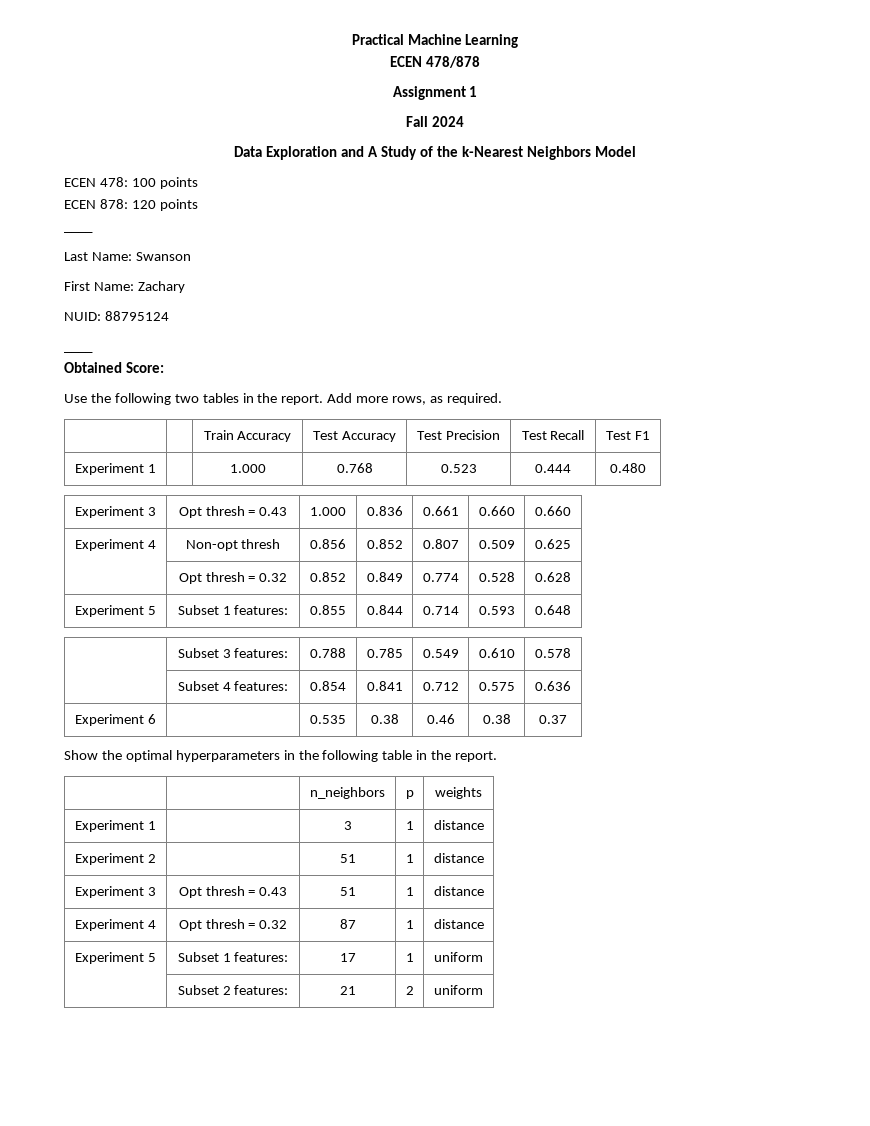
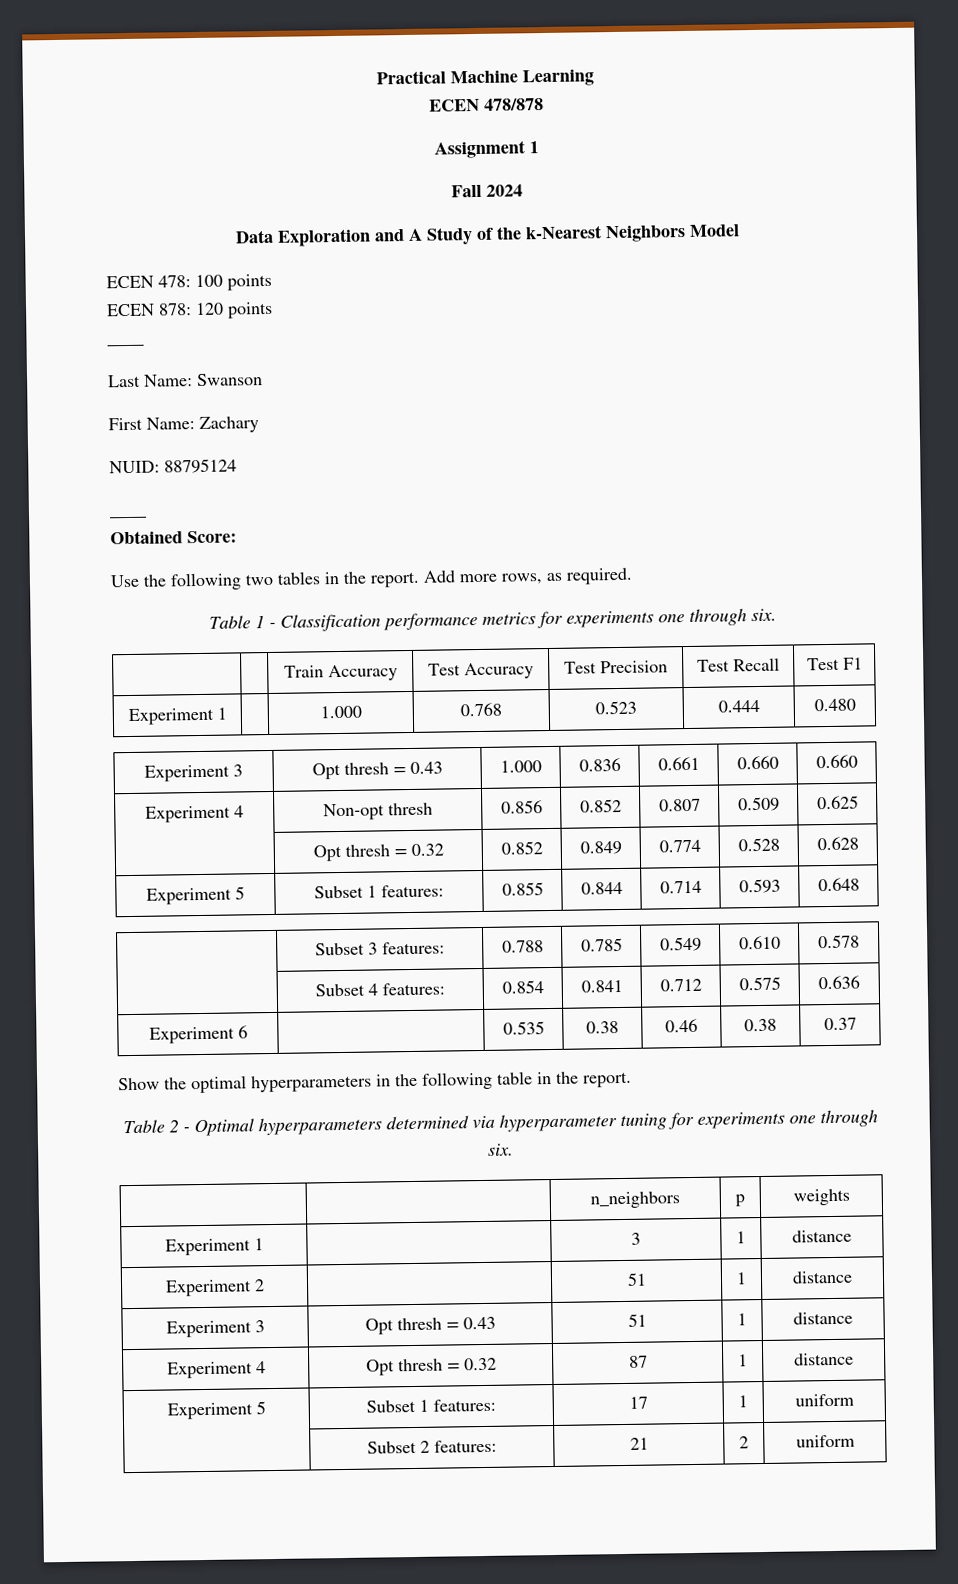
(502, 399) none -> [209,608,777,632] // Table 1 - Classification performance metrics for experiments one through six.
(498, 756) none -> [122,1109,878,1137] [488,1143,514,1156] // Table 2 - Optimal hyperparameters determined via hyperparameter tuning for experiments one through six.

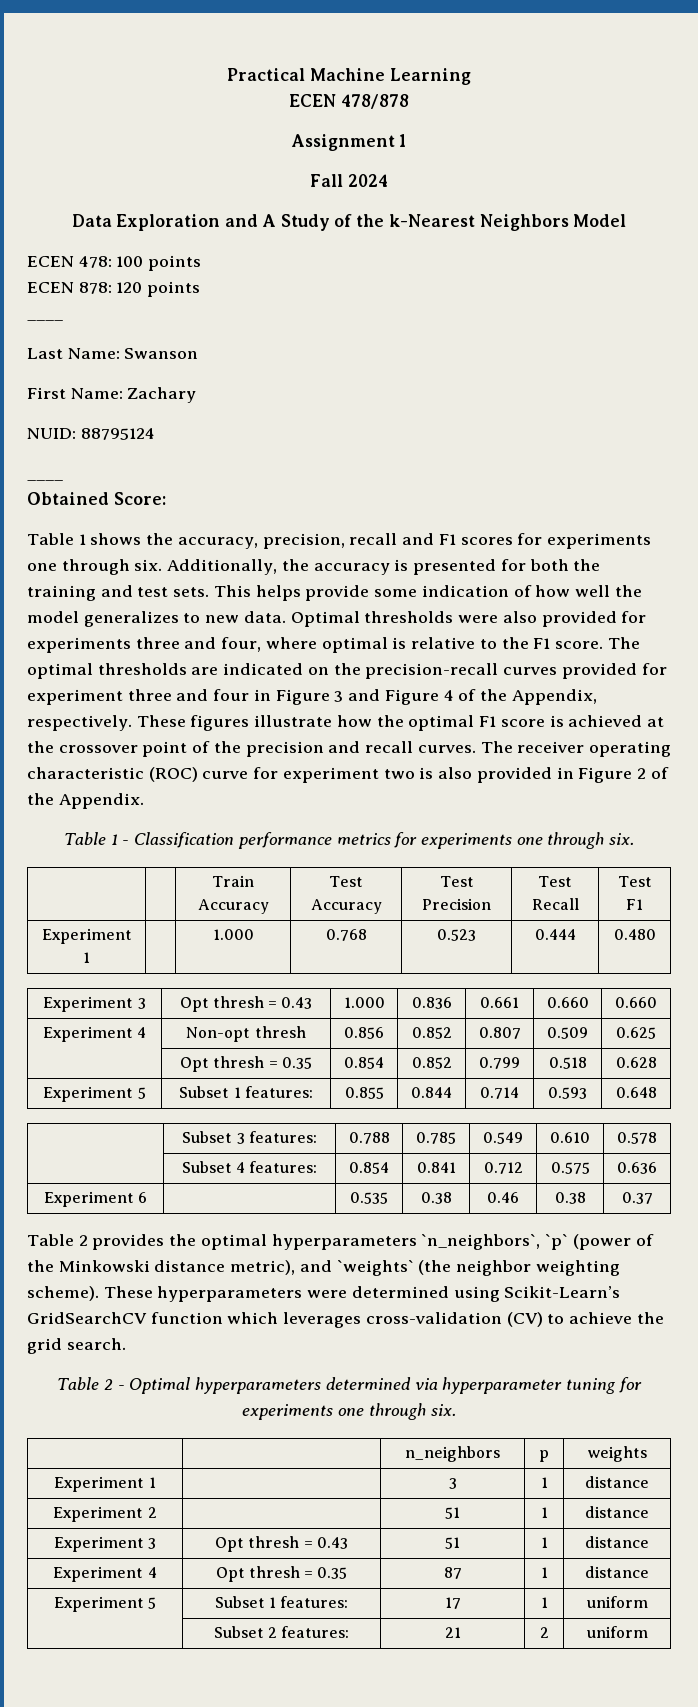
[110,567,633,591] Use the following two tables in the report. Add more rows, as required. -> [27,533,651,549] [27,559,601,575] [27,585,642,601] [27,611,647,627] [27,637,640,653] [27,663,667,679] [27,689,597,705] [27,715,664,731] [27,741,671,757] [27,767,669,783] [27,793,144,809] Table 1 shows the accuracy, precision, recall and F1 scores for experiments one through six. Additionally, the accuracy is presented for both the training and test sets. This helps provide some indication of how well the model generalizes to new data. Optimal thresholds were also provided for experiments three and four, where optimal is relative to the F1 score. The optimal thresholds are indicated on the precision-recall curves provided for experiment three and four in Figure 3 and Figure 4 of the Appendix, respectively. These figures illustrate how the optimal F1 score is achieved at the crossover point of the precision and recall curves. The receiver operating characteristic (ROC) curve for experiment two is also provided in Figure 2 of the Appendix.
[410,843,444,856] [500,841,543,855] [579,840,622,855] [658,839,701,853] [737,837,780,852] 0.32 | 0.852 | 0.849 | 0.774 | 0.528 -> [281,1057,312,1069] [344,1057,384,1069] [411,1057,452,1069] [479,1057,520,1069] [548,1057,587,1069] 0.35 | 0.854 | 0.852 | 0.799 | 0.518
[118,1071,632,1094] Show the optimal hyperparameters in the following table in the report. -> [27,1234,654,1250] [27,1260,620,1276] [27,1286,621,1302] [27,1312,664,1328] [27,1338,126,1354] Table 2 provides the optimal hyperparameters `n_neighbors`, `p` (power of the Minkowski distance metric), and `weights` (the neighbor weighting scheme). These hyperparameters were determined using Scikit-Learn’s GridSearchCV function which leverages cross-validation (CV) to achieve the grid search.
[463,1357,497,1371] 0.32 -> [317,1567,348,1579] 0.35

